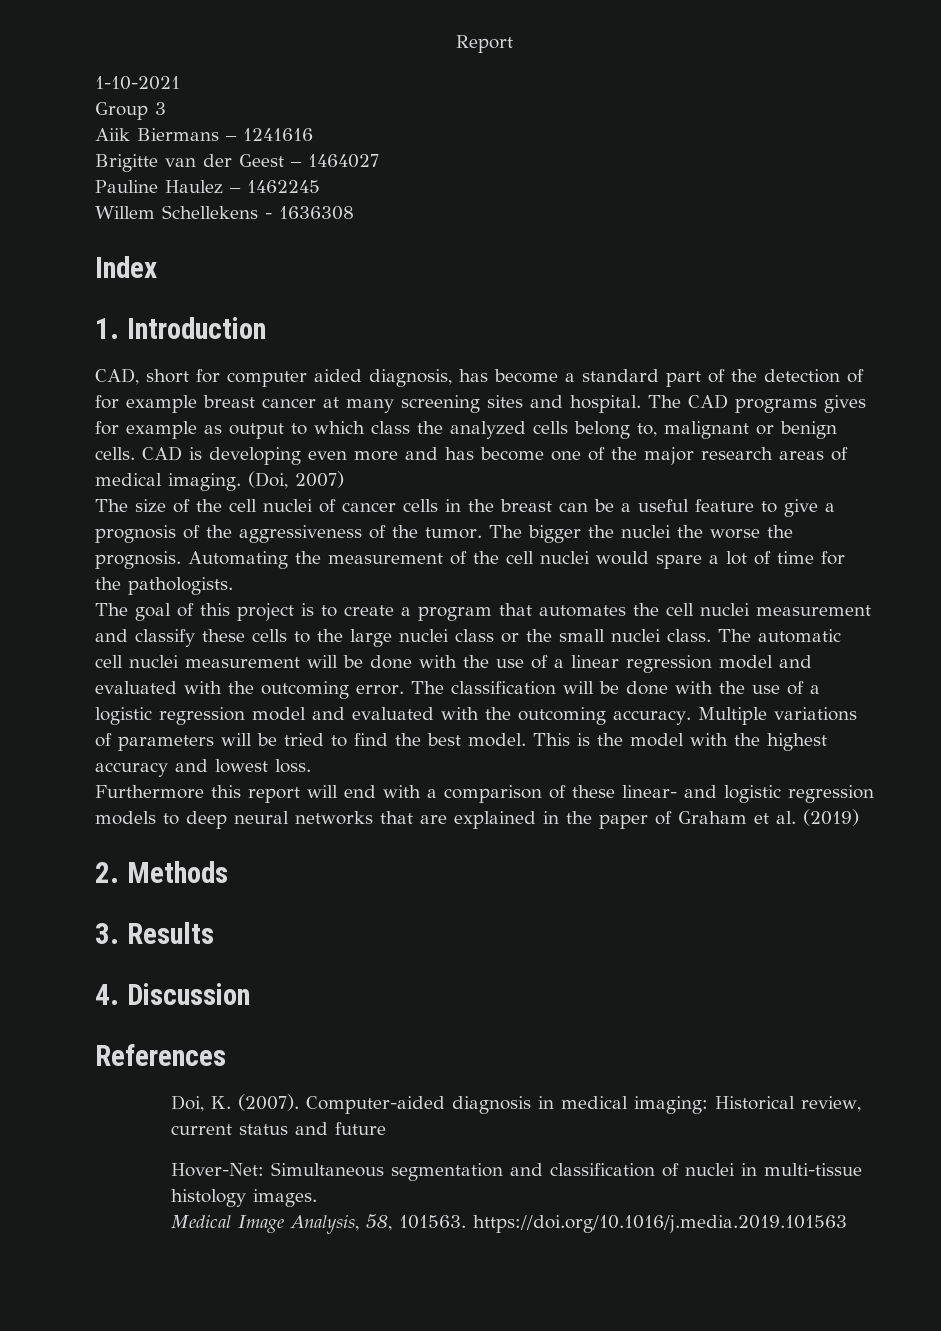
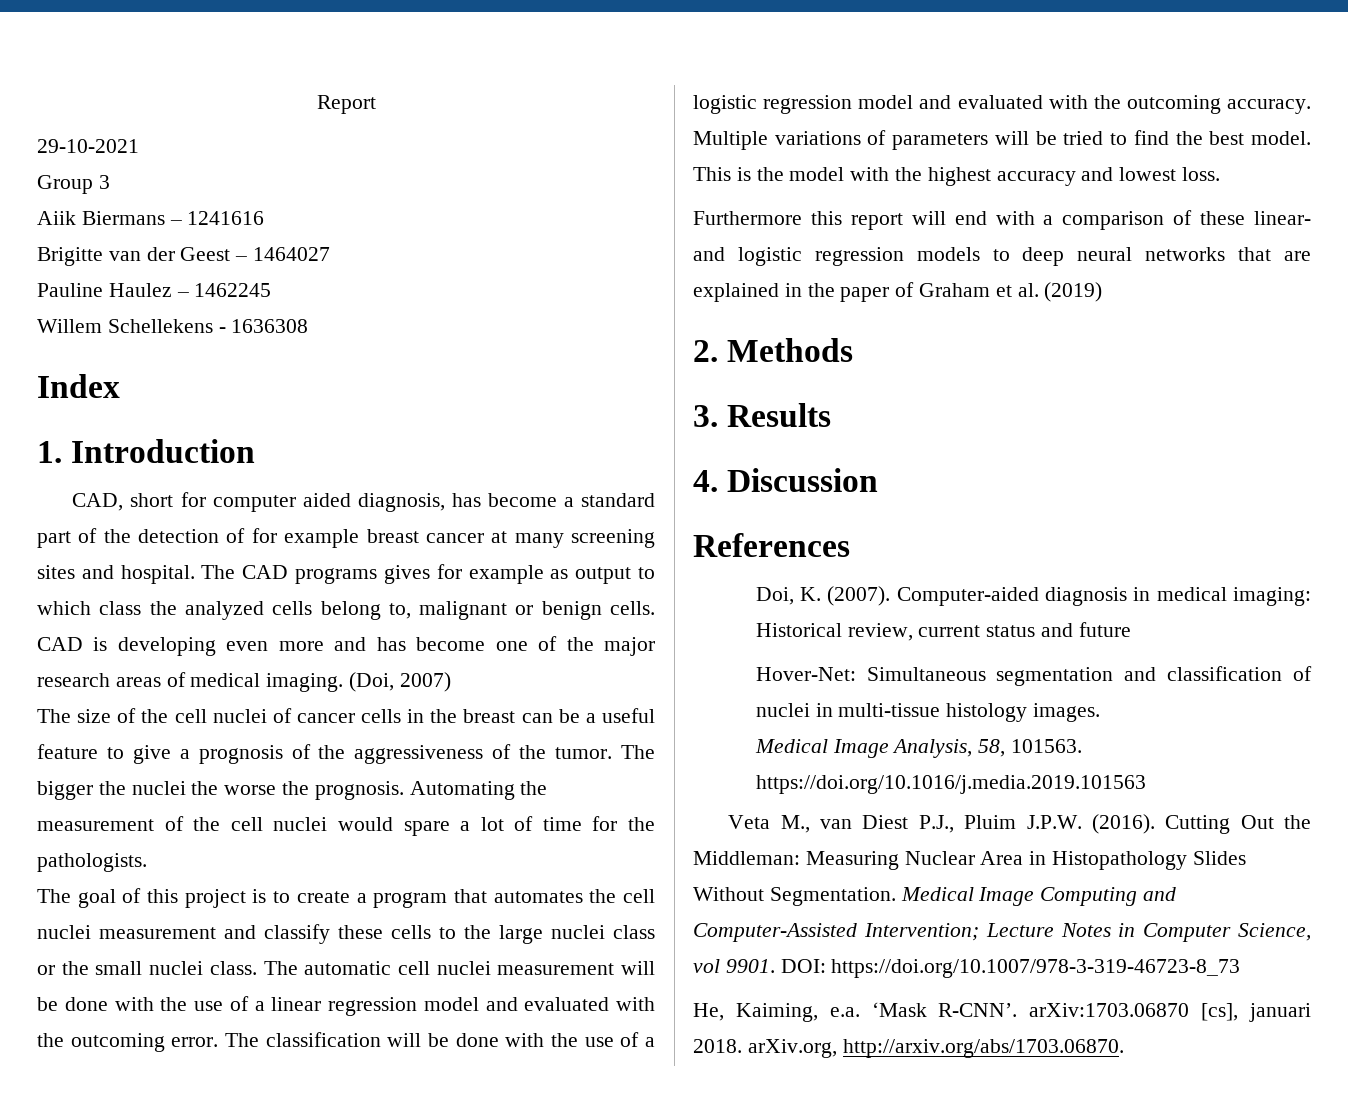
[95,76,180,90] 1-10-2021 -> [37,139,139,153] 29-10-2021
(847, 1224) none -> [728,814,1311,834] [693,851,1246,870] [693,887,1177,906] [693,923,1311,942] [693,959,1241,978] [693,1002,1311,1022] [693,1039,1124,1058] // Veta M., van Diest P.J., Pluim J.P.W. (2016). Cutting Out the Middleman: Measuring Nuclear Area in Histopathology Slides Without Segmentation. Medical Image Computing and Computer-Assisted Intervention; Lecture Notes in Computer Science, vol 9901. DOI: https://doi.org/10.1007/978-3-319-46723-8_73 // He, Kaiming, e.a. ‘Mask R-CNN’. arXiv:1703.06870 [cs], januari 2018. arXiv.org, http://arxiv.org/abs/1703.06870.

